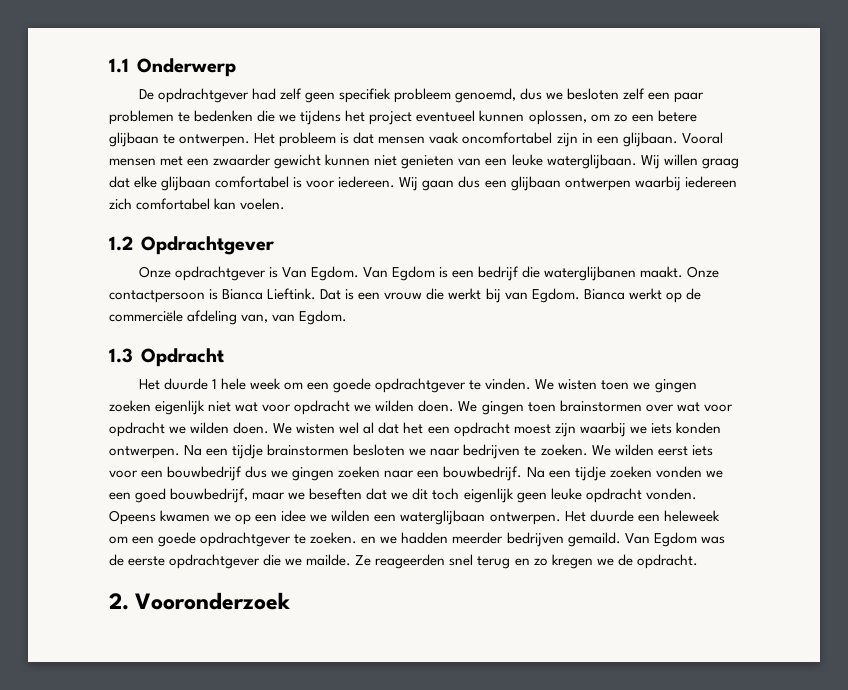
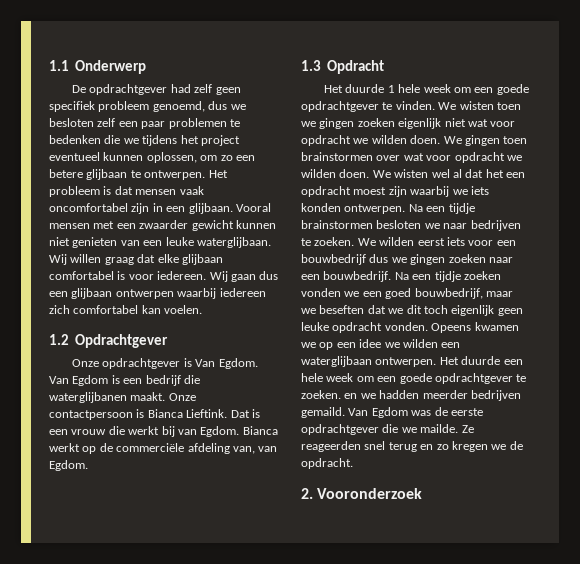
[663,510,720,522] heleweek -> [301,373,354,382] hele week

